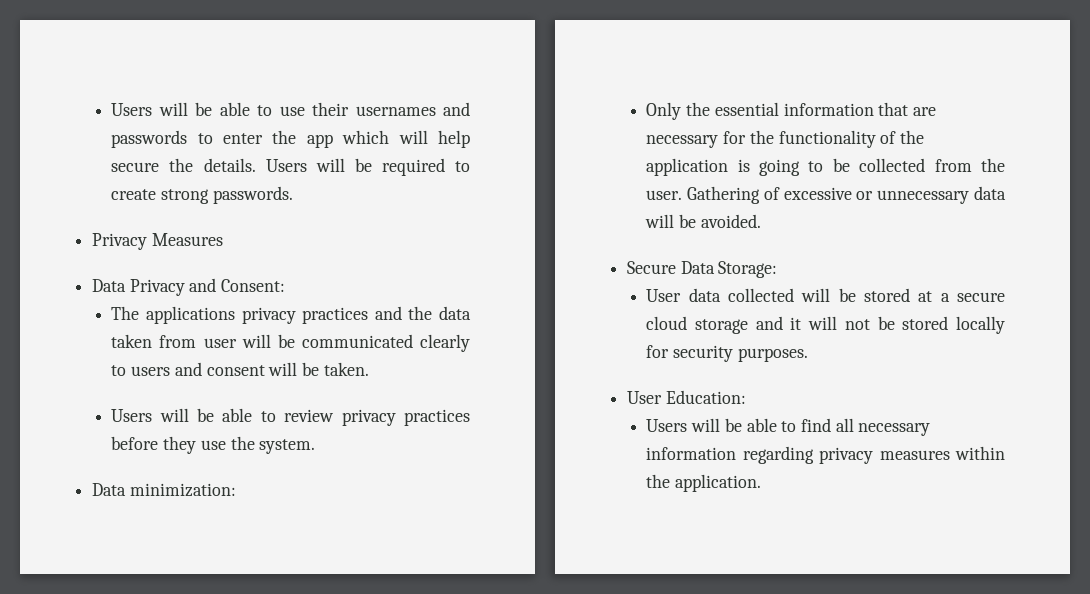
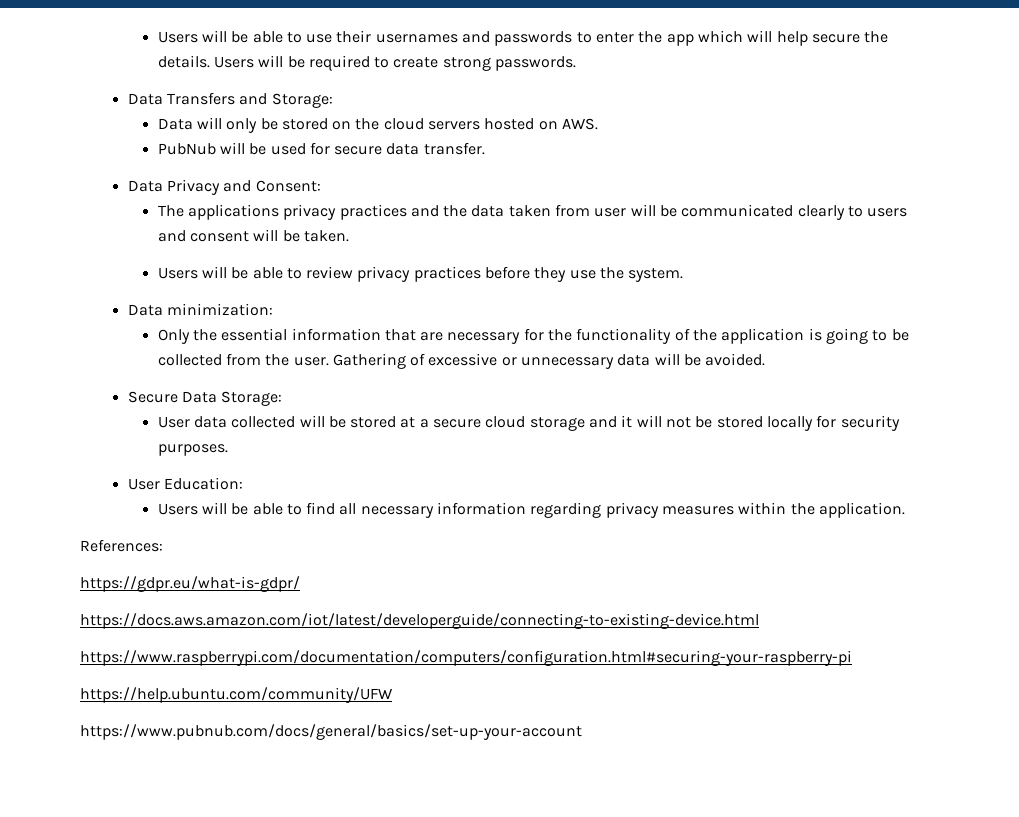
[91,233,223,250] Privacy Measures -> [127,92,333,108] [157,117,599,133] [157,142,485,155] Data Transfers and Storage: // Data will only be stored on the cloud servers hosted on AWS. // PubNub will be used for secure data transfer.
(762, 483) none -> [80,539,163,552] [80,576,300,592] [80,613,759,629] [80,650,852,666] [80,687,393,703] [80,724,582,740] // References: // https://gdpr.eu/what-is-gdpr/ // https://docs.aws.amazon.com/iot/latest/developerguide/connecting-to-existing-device.html // https://www.raspberrypi.com/documentation/computers/configuration.html#securing-your-raspberry-pi // https://help.ubuntu.com/community/UFW // https://www.pubnub.com/docs/general/basics/set-up-your-account

